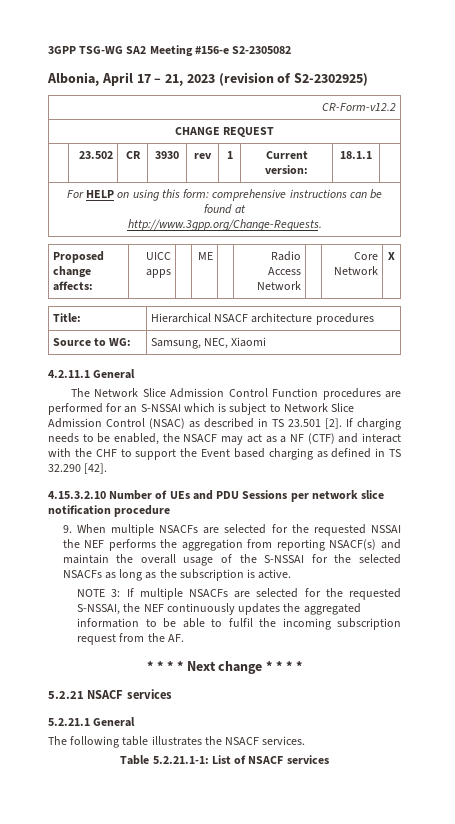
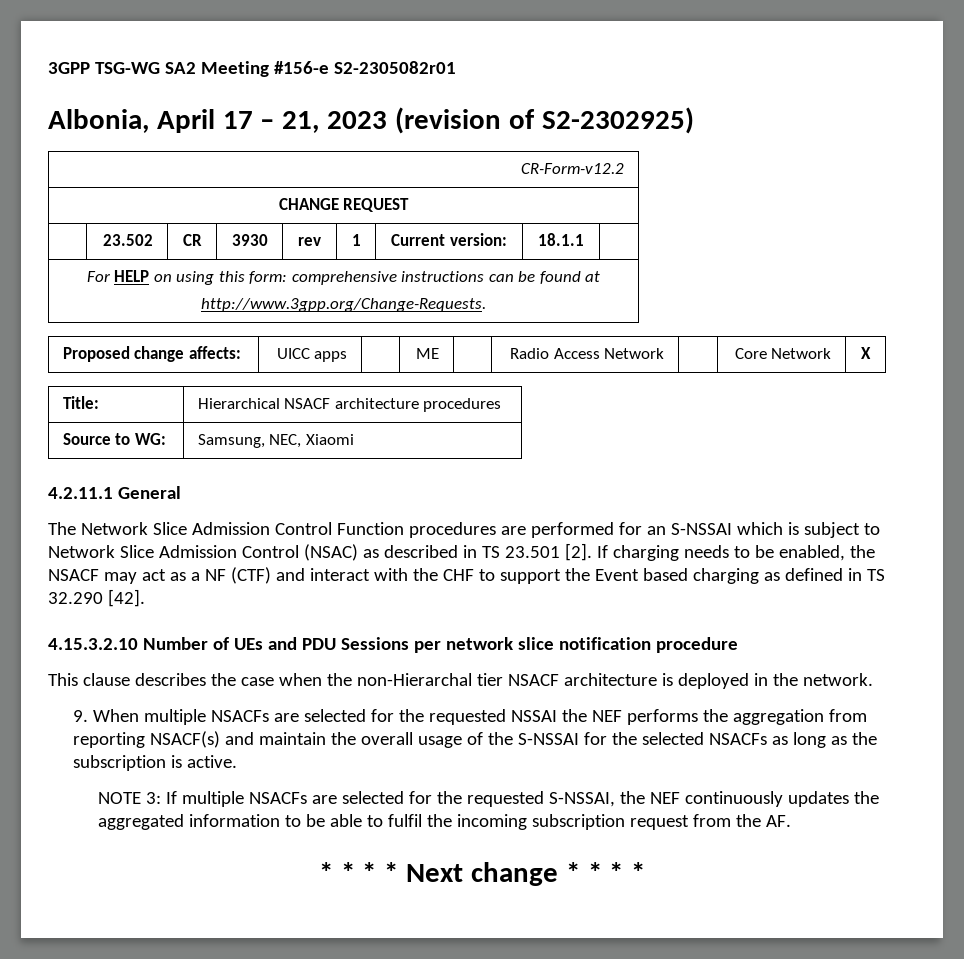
[232,46,292,54] S2-2305082 -> [333,61,456,74] S2-2305082r01
(171, 511) none -> [48,673,873,689] // This clause describes the case when the non-Hierarchal tier NSACF architecture is deployed in the network.
[48,689,172,699] [48,717,136,727] [48,736,306,748] [120,755,329,765] // 5.2.21 NSACF services // 5.2.21.1 General // The following table illustrates the NSACF services. // Table 5.2.21.1-1: List of NSACF services -> (646, 872) none

